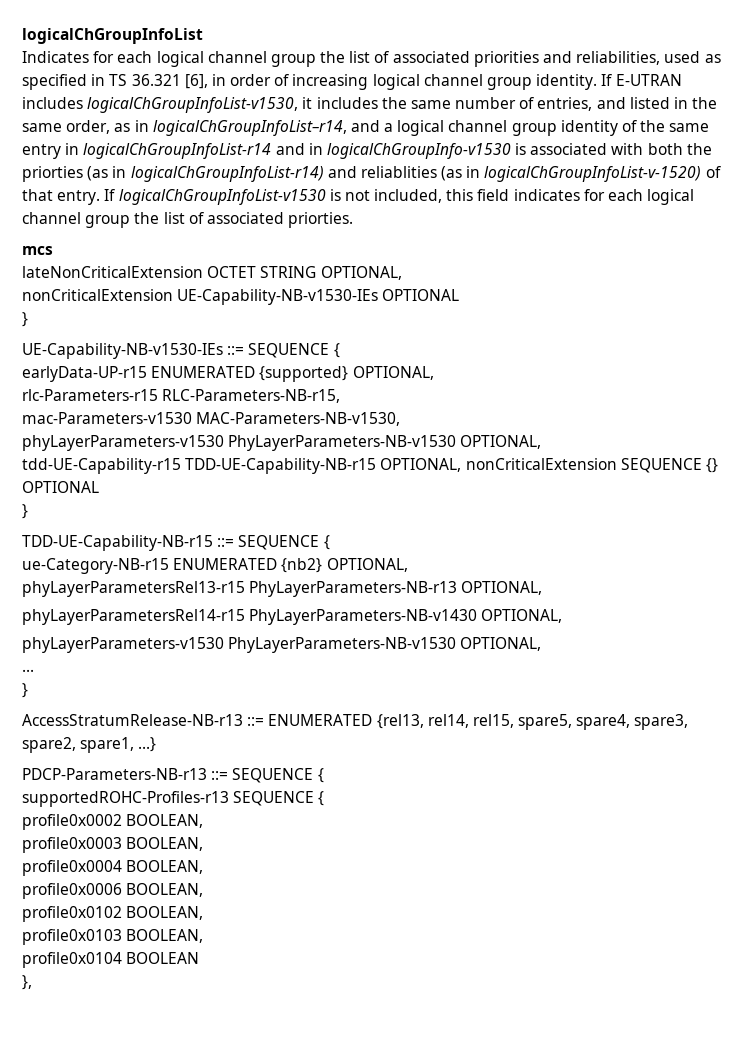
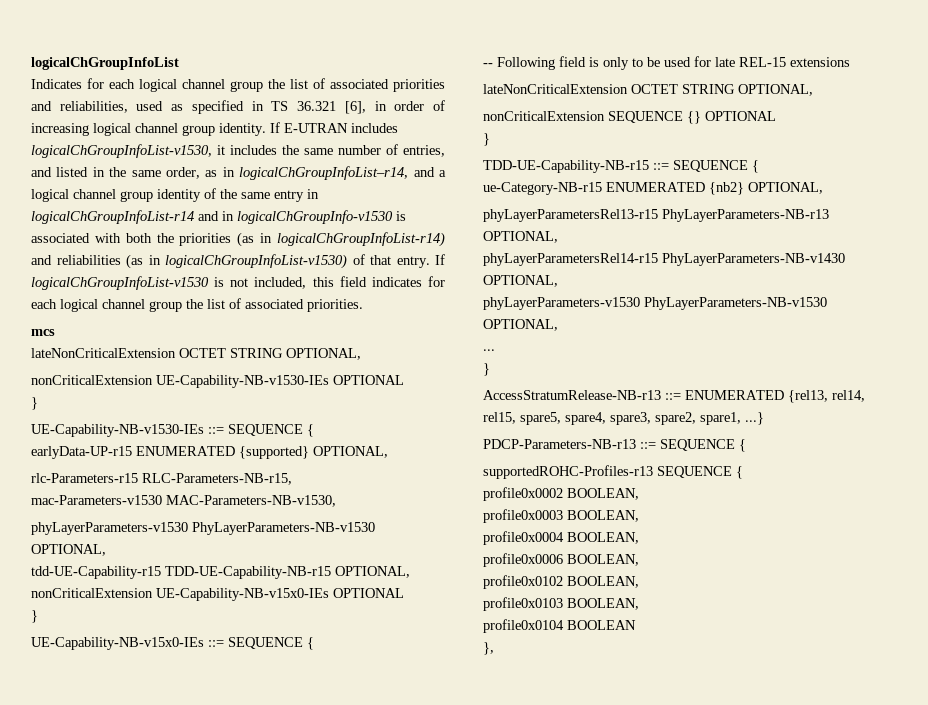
[22,166,83,182] priorties -> [179,233,232,246] priorities
[360,166,702,182] reliablities (as in logicalChGroupInfoList-v-1520) -> [56,254,347,269] reliabilities (as in logicalChGroupInfoList-v1530)
[288,212,354,228] priorties. -> [307,299,363,312] priorities.
(617, 464) none -> [156,588,404,601] [31,610,38,623] [31,637,314,650] [483,56,850,70] [483,84,813,96] [483,111,605,121] UE-Capability-NB-v15x0-IEs OPTIONAL // } // UE-Capability-NB-v15x0-IEs ::= SEQUENCE { // -- Following field is only to be used for late REL-15 extensions // lateNonCriticalExtension OCTET STRING OPTIONAL, // nonCriticalExtension

